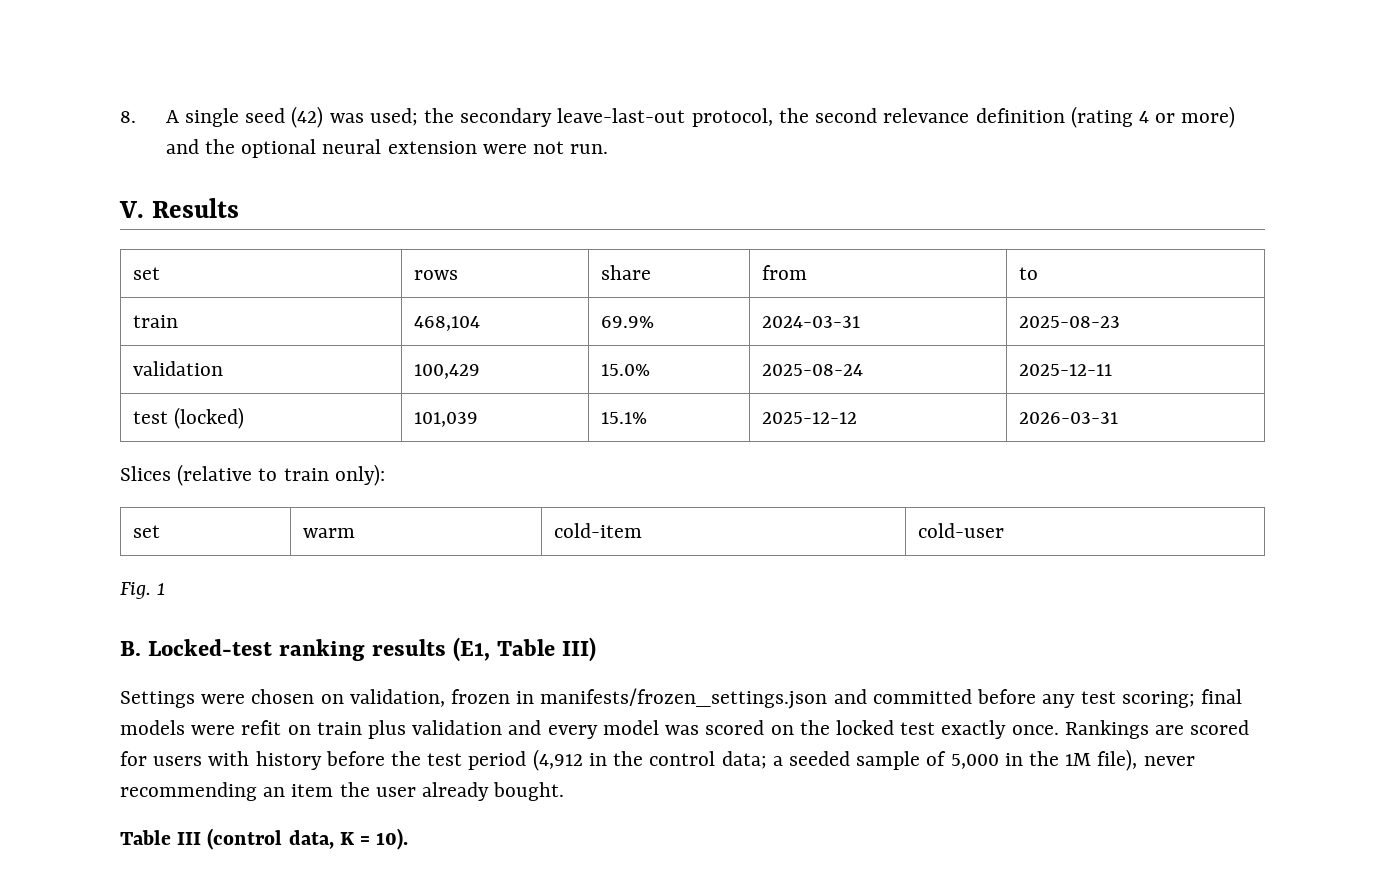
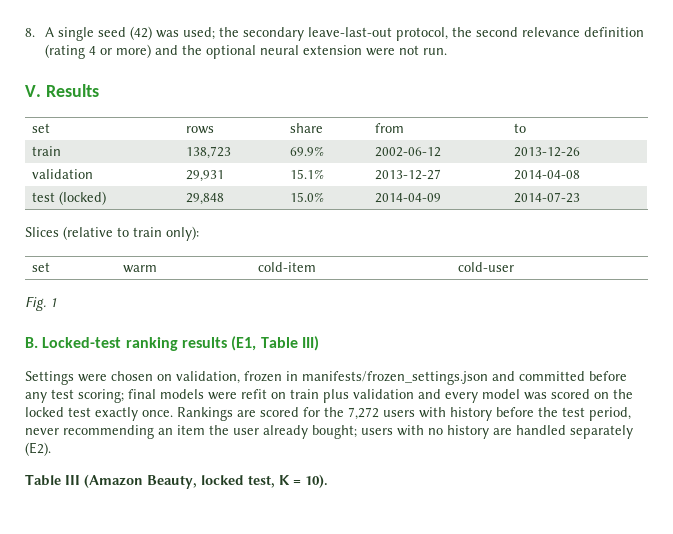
[413,316,480,331] 468,104 -> [186,146,232,159] 138,723
[761,316,860,328] [1018,316,1120,328] 2024-03-31 | 2025-08-23 -> [375,147,442,157] [514,147,581,157] 2002-06-12 | 2013-12-26
[413,364,480,379] [600,364,650,376] [761,364,863,376] [1018,364,1112,376] [132,407,245,429] [413,412,478,427] [600,412,647,424] [761,412,857,424] [1018,412,1118,424] 100,429 | 15.0% | 2025-08-24 | 2025-12-11 // test (locked) | 101,039 | 15.1% | 2025-12-12 | 2026-03-31 -> [186,170,225,182] [290,169,325,179] [375,169,442,180] [514,170,581,180] [32,191,107,205] [186,193,225,205] [290,192,325,202] [375,193,442,203] [514,192,581,203] 29,931 | 15.1% | 2013-12-27 | 2014-04-08 // test (locked) | 29,848 | 15.0% | 2014-04-09 | 2014-07-23
(147, 758) none -> [324,407,379,420] the 7,272
[468,749,1138,771] period (4,912 in the control data; a seeded sample of 5,000 in the 1M file), -> [589,407,631,421] period,
[493,782,565,801] [120,828,334,850] bought. // Table III (control data, -> [312,425,633,439] [25,442,51,456] [25,474,275,489] bought; users with no history are handled separately (E2). // Table III (Amazon Beauty, locked test,

